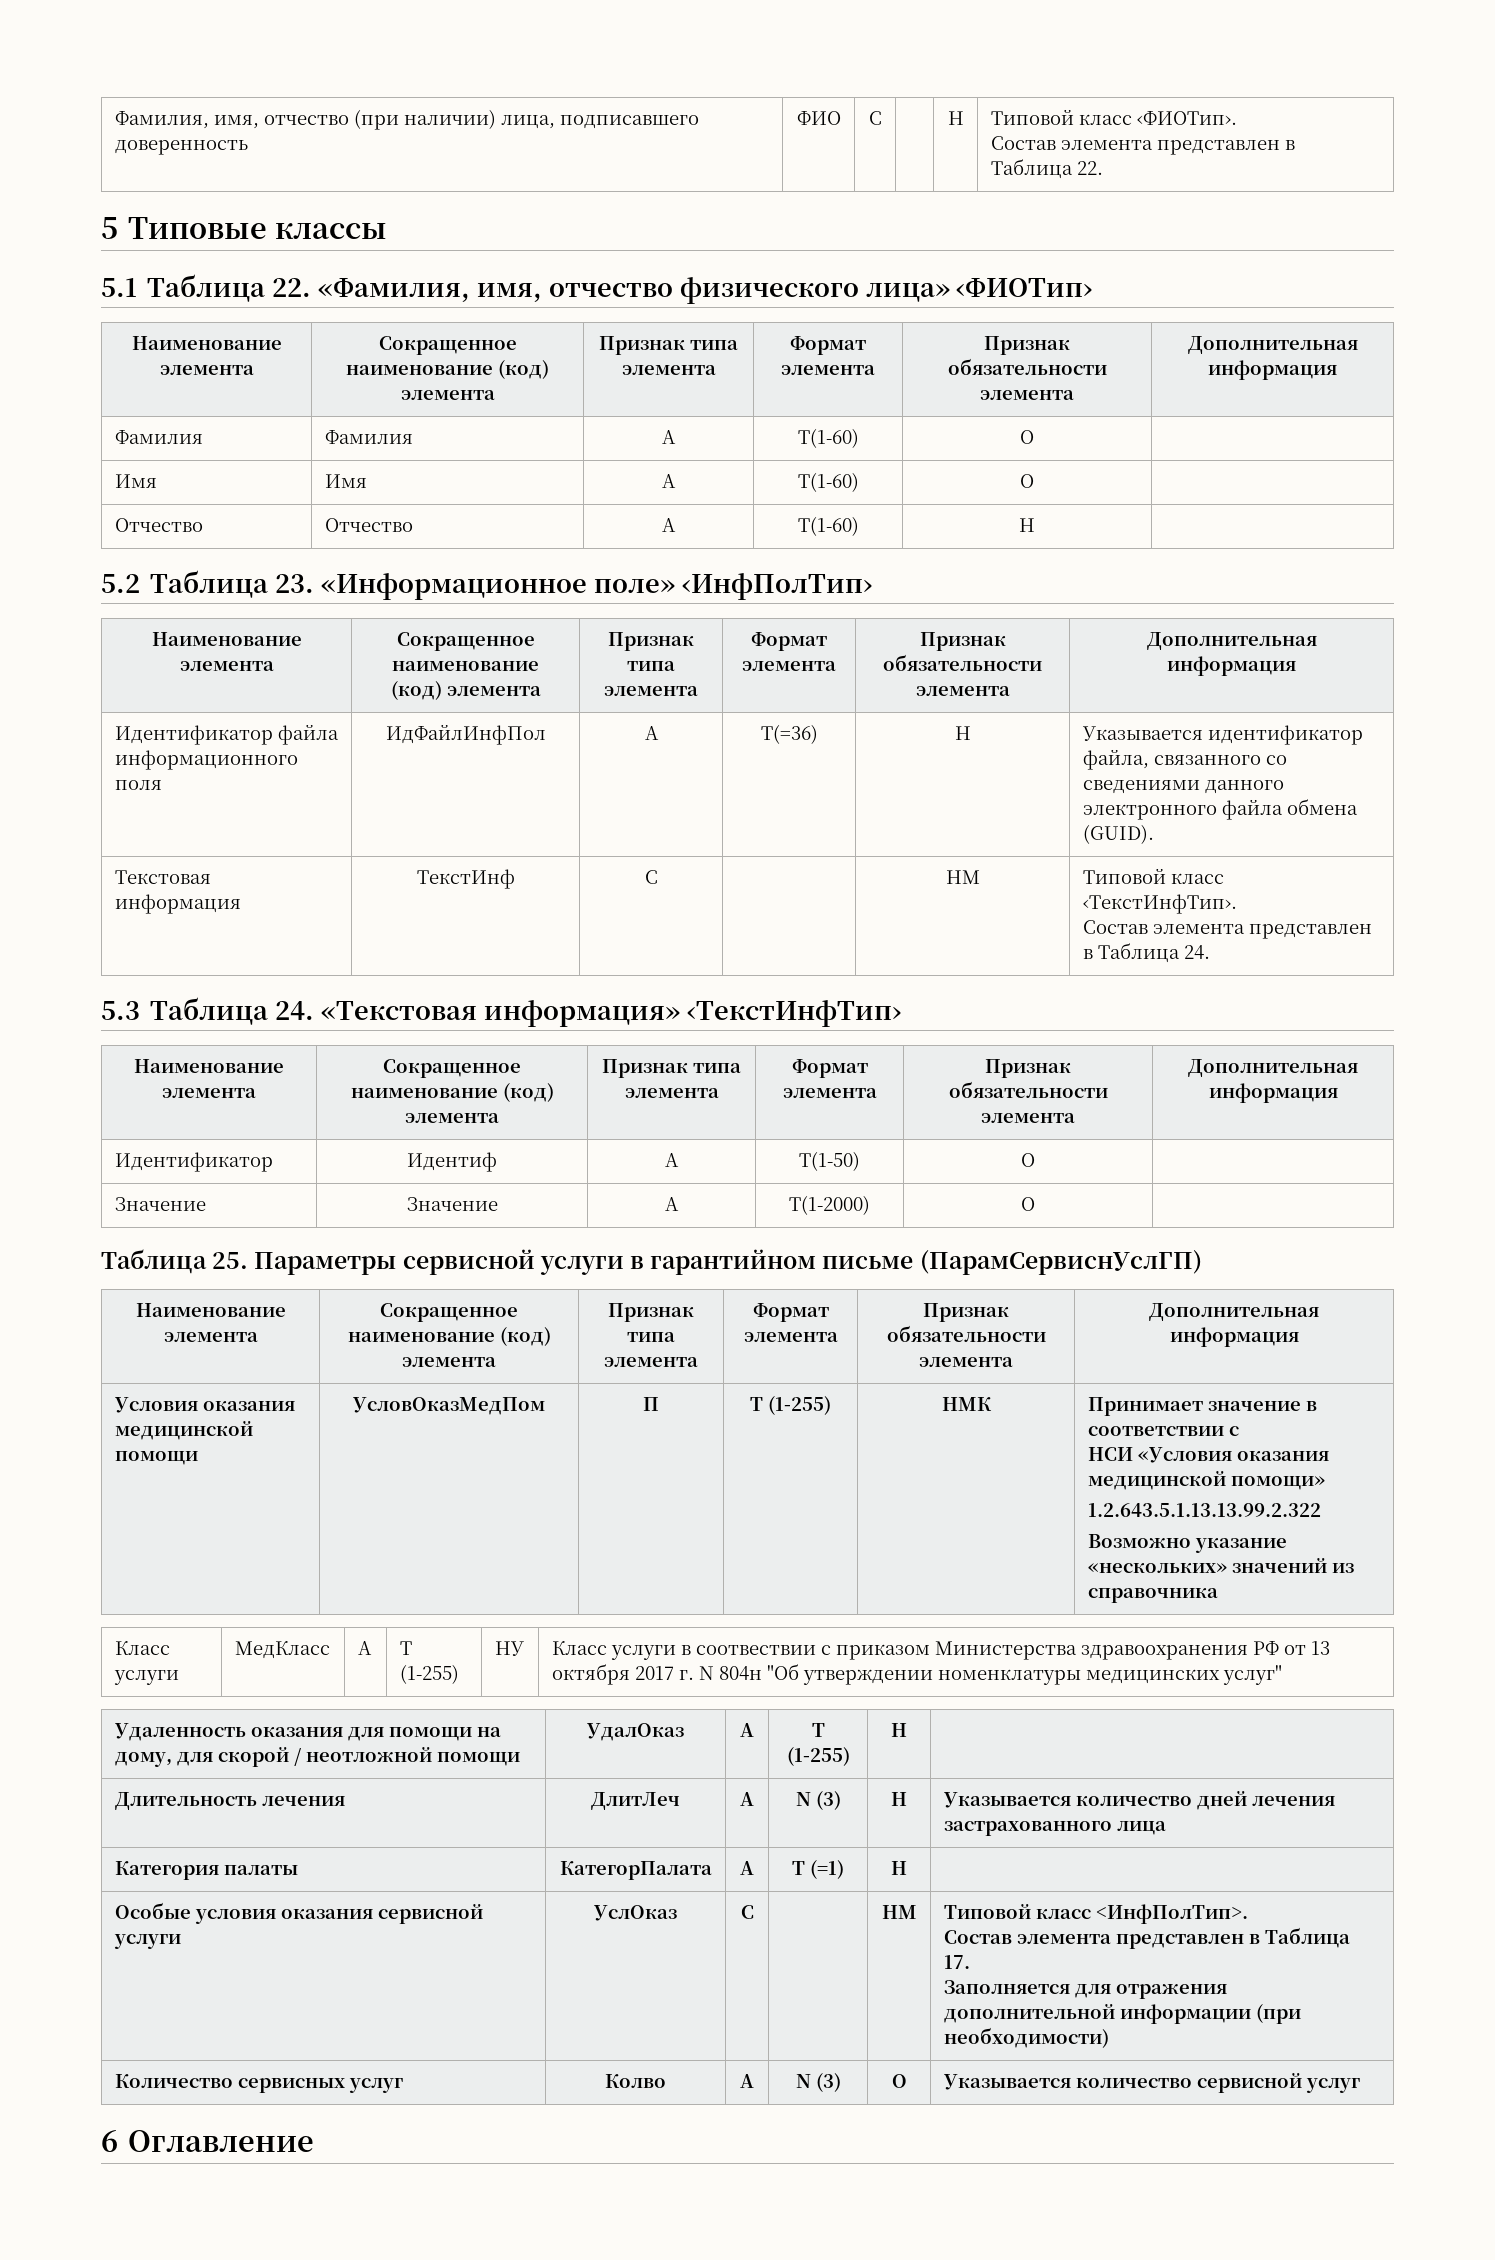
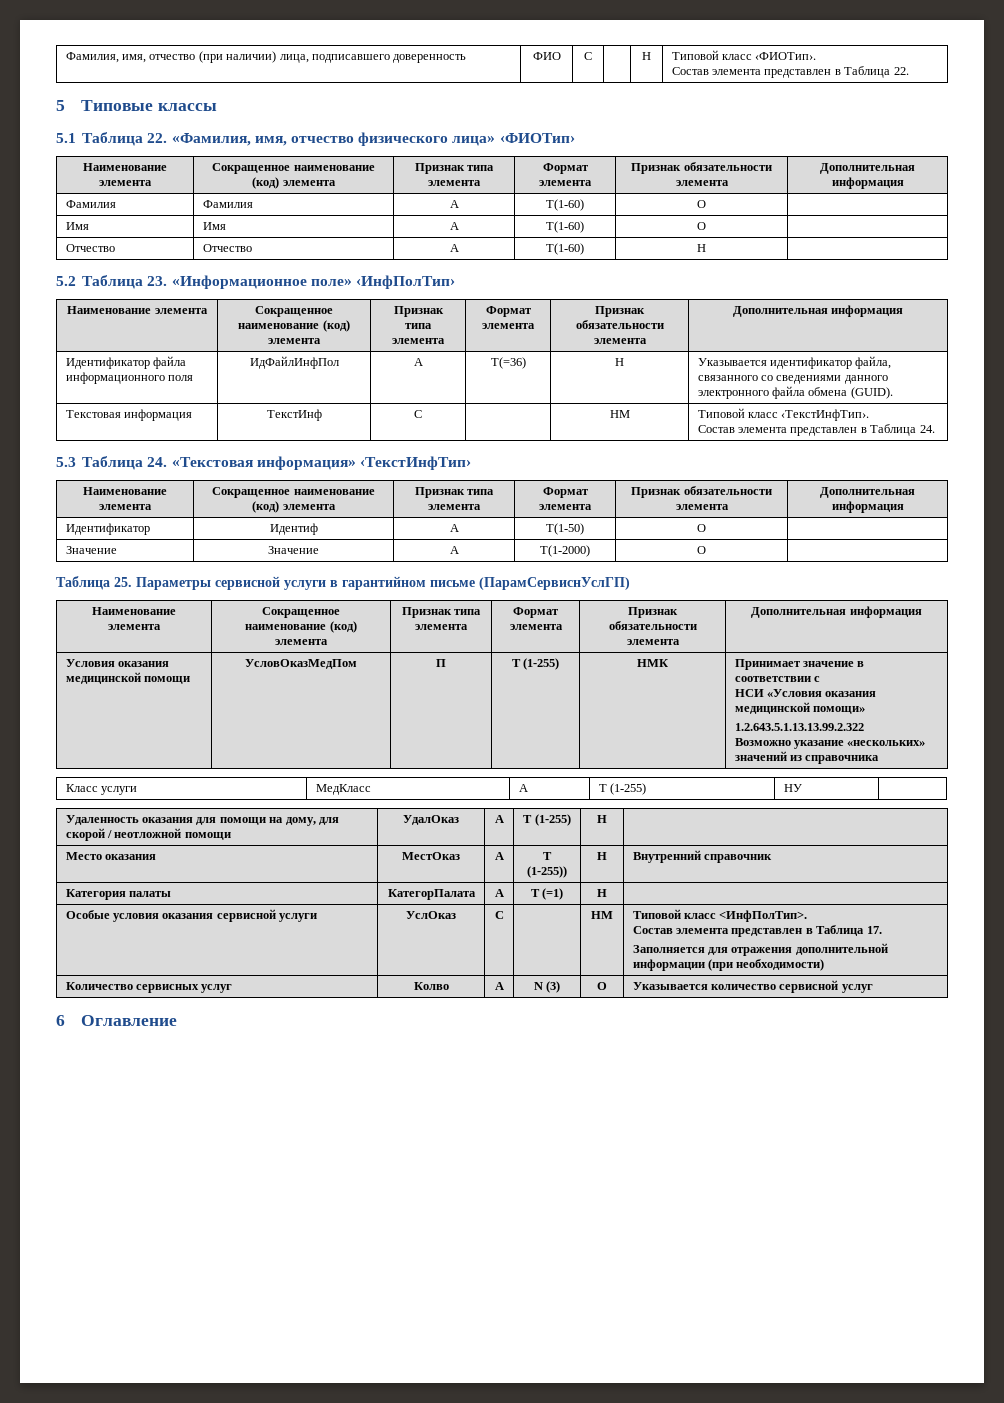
[551,1641,1330,1660] [551,1664,1282,1685] Класс услуги в соотвествии с приказом Министерства здравоохранения РФ от 13 октября 2017 г. N 804н "Об утверждении номенклатуры медицинских услуг" -> (802, 788) none
[114,1792,345,1810] [591,1792,680,1810] [740,1792,754,1806] [795,1791,841,1810] [891,1792,907,1806] [943,1791,1335,1810] [943,1821,1166,1836] Длительность лечения | ДлитЛеч | А | N (3) | Н | Указывается количество дней лечения застрахованного лица -> [65,852,156,860] [402,852,460,860] [494,852,504,860] [543,852,552,860] [527,866,567,878] [597,852,607,860] [632,850,772,863] Место оказания | МестОказ | А | Т (1-255)) | Н | Внутренний справочник

